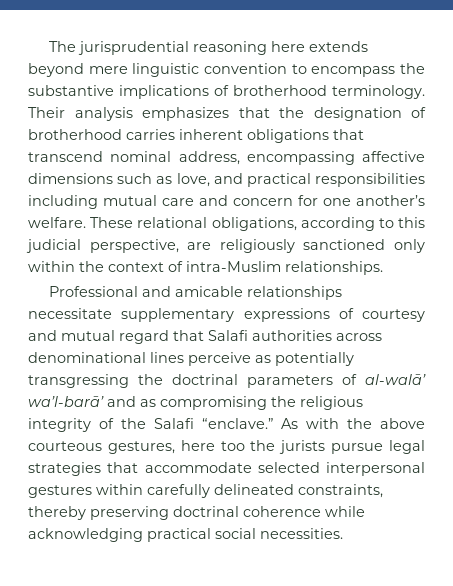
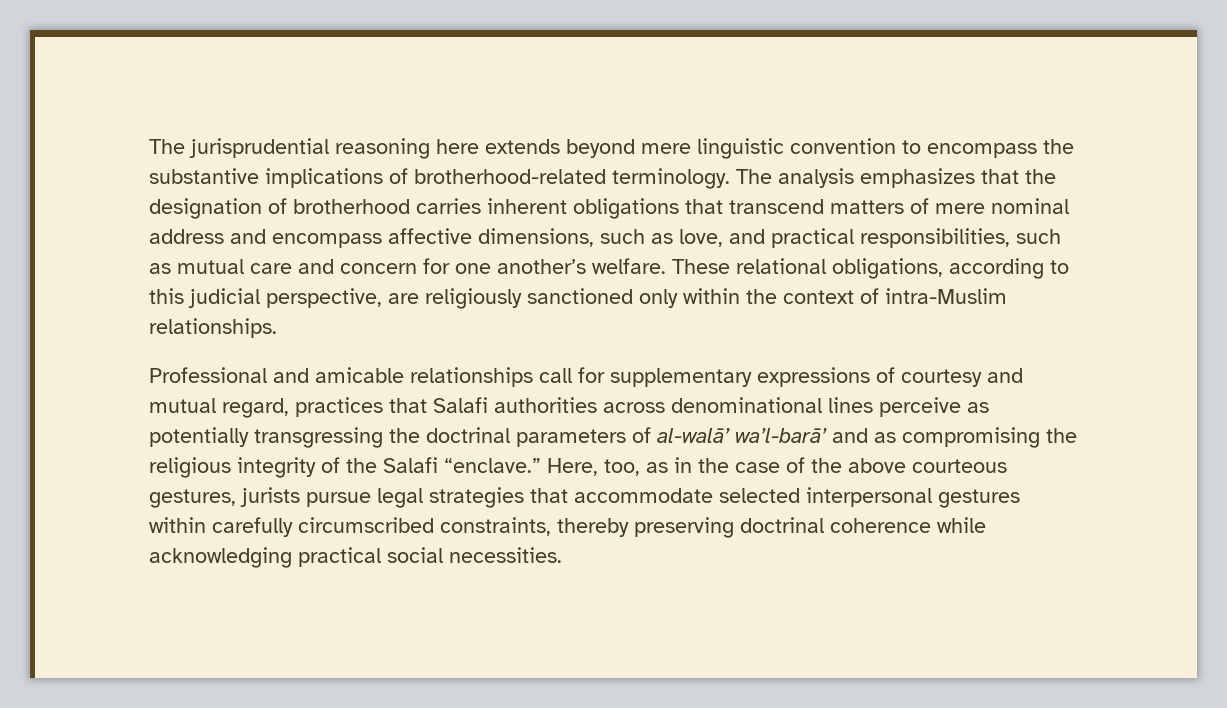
[233,85,425,99] [28,107,65,118] brotherhood terminology. Their -> [414,168,772,189] brotherhood-related terminology. The
[110,151,425,165] [28,173,113,184] nominal address, encompassing affective dimensions -> [830,198,1069,214] [149,228,594,248] matters of mere nominal address and encompass affective dimensions,
[315,173,425,187] [28,195,98,209] responsibilities including -> [860,228,1061,248] [149,263,171,274] responsibilities, such as
[28,308,112,319] necessitate -> [539,367,605,383] call for
[119,330,169,344] regard -> [222,397,383,418] regard, practices
[281,418,340,429] As with -> [547,457,805,476] Here, too, as in the case of
[180,440,276,451] here too the -> (236, 498) none
[214,484,294,495] delineated -> [298,517,434,533] circumscribed

